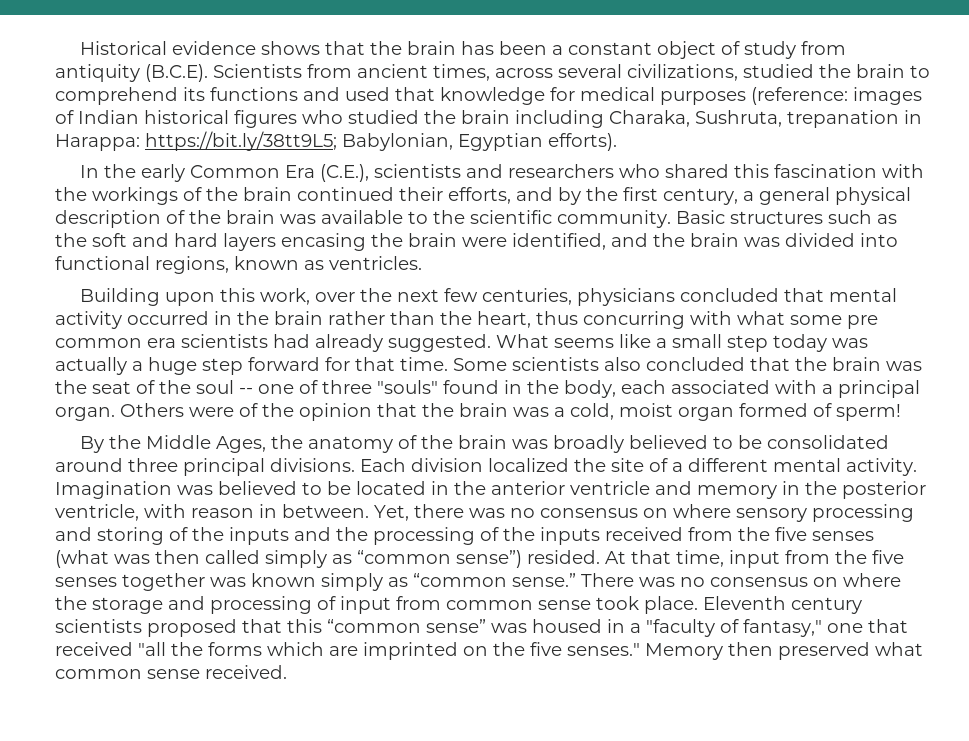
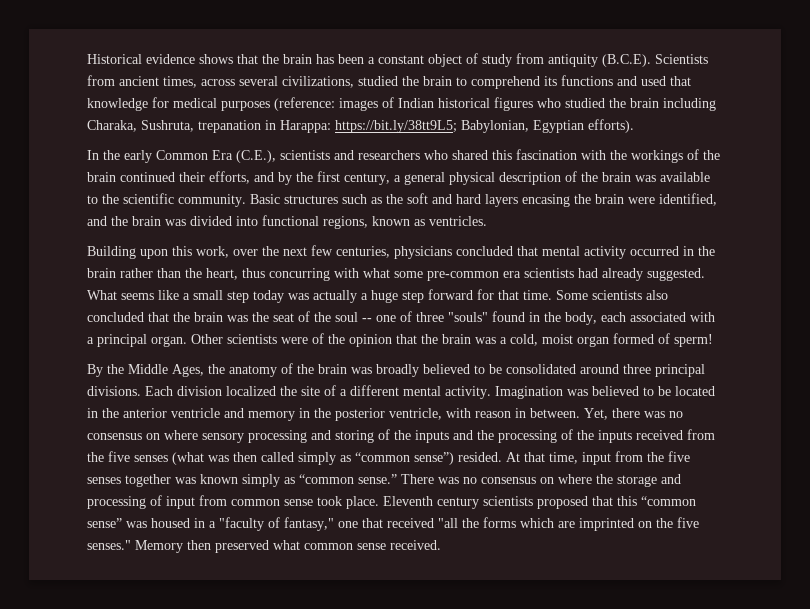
[847,315,878,329] [55,338,142,348] pre common -> [427,271,499,281] pre-common
[120,403,184,417] Others -> [191,334,277,344] Other scientists

